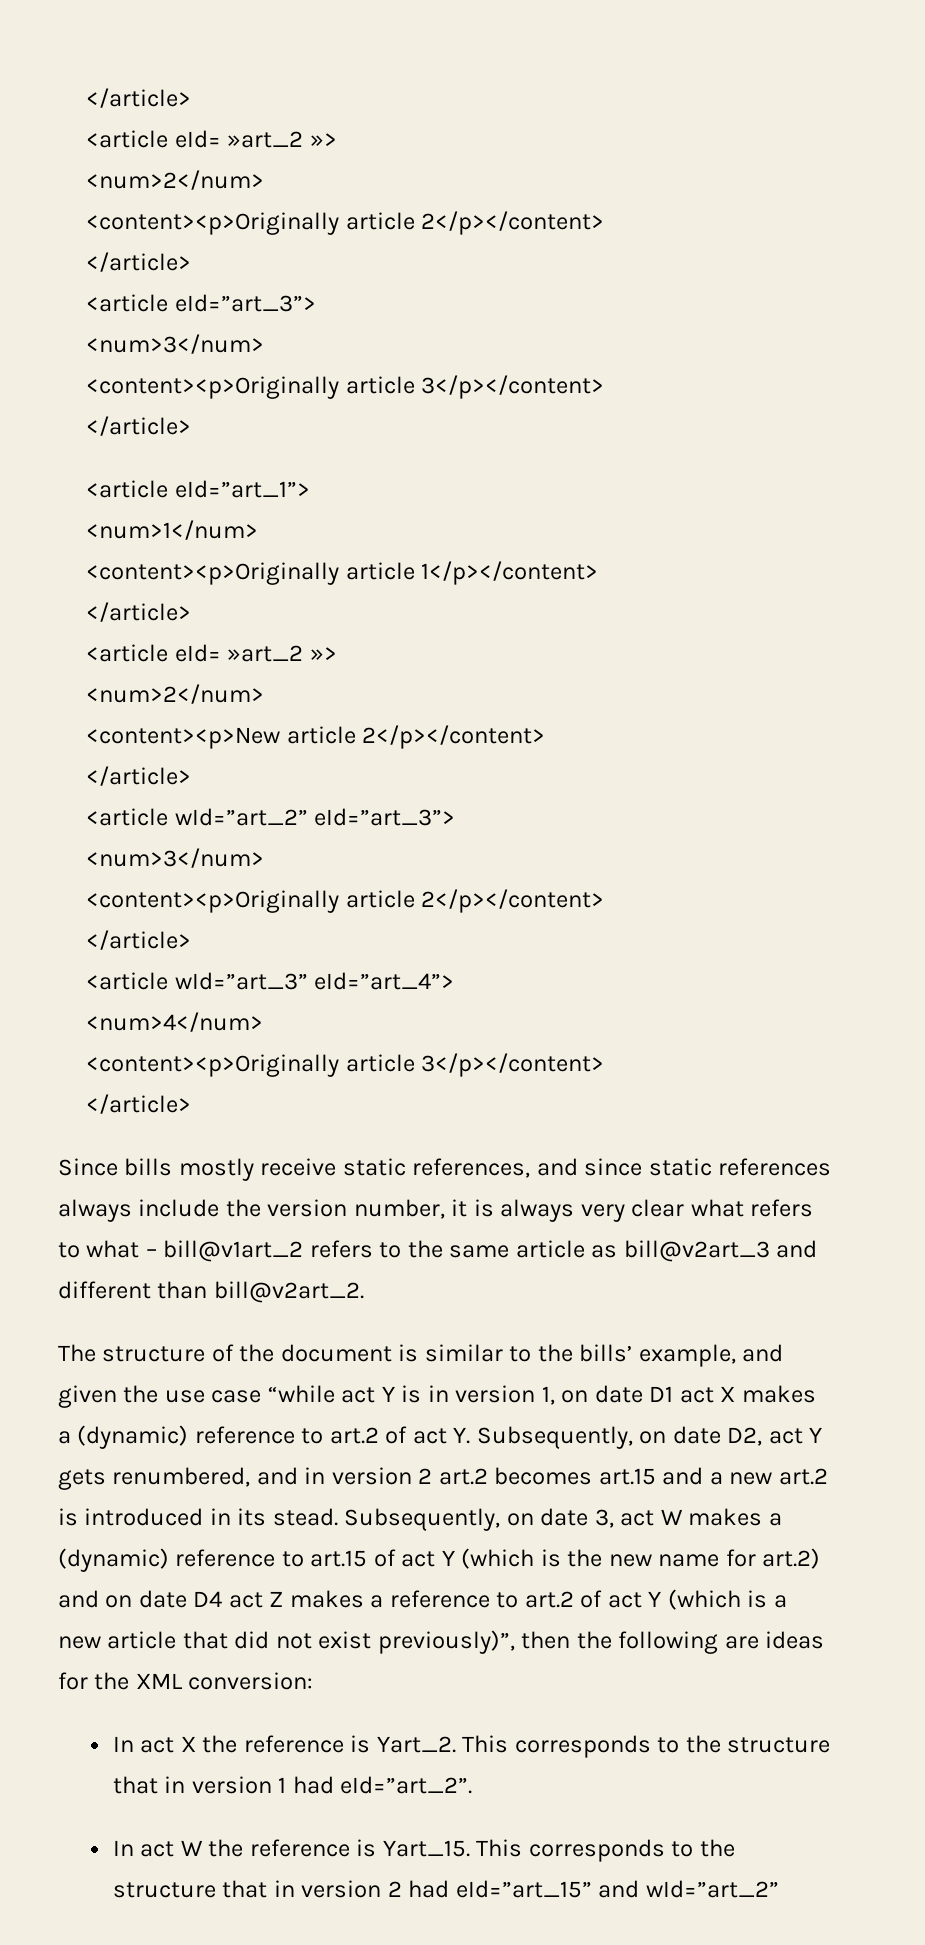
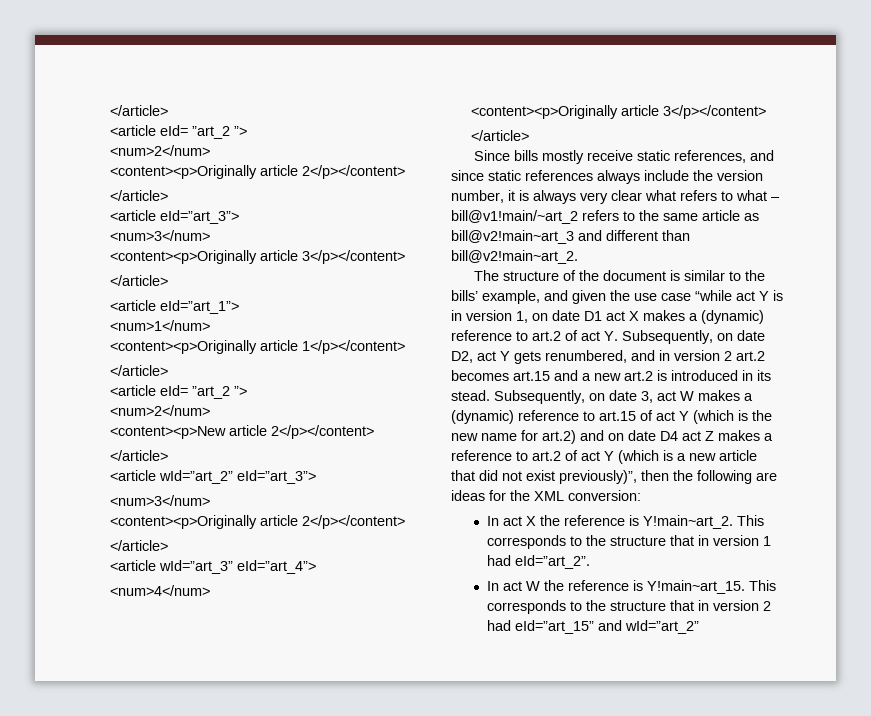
[86,88,192,108] [86,130,337,148] </article> // <article eId= »art_2 »> -> [109,105,168,116] [109,125,247,139] </article> // <article eId= ”art_2 ”>
[227,645,337,662] »art_2 »> -> [191,386,247,399] ”art_2 ”>
[163,1240,304,1262] bill@v1art_2 -> [451,210,578,224] bill@v1!main/~art_2
[623,1240,770,1262] bill@v2art_3 -> [451,230,574,244] bill@v2!main~art_3
[213,1281,364,1303] bill@v2art_2. -> [451,250,578,264] bill@v2!main~art_2.
[376,1736,456,1753] Yart_2. -> [642,515,733,529] Y!main~art_2.
[382,1840,470,1857] Yart_15. -> [646,580,745,594] Y!main~art_15.

